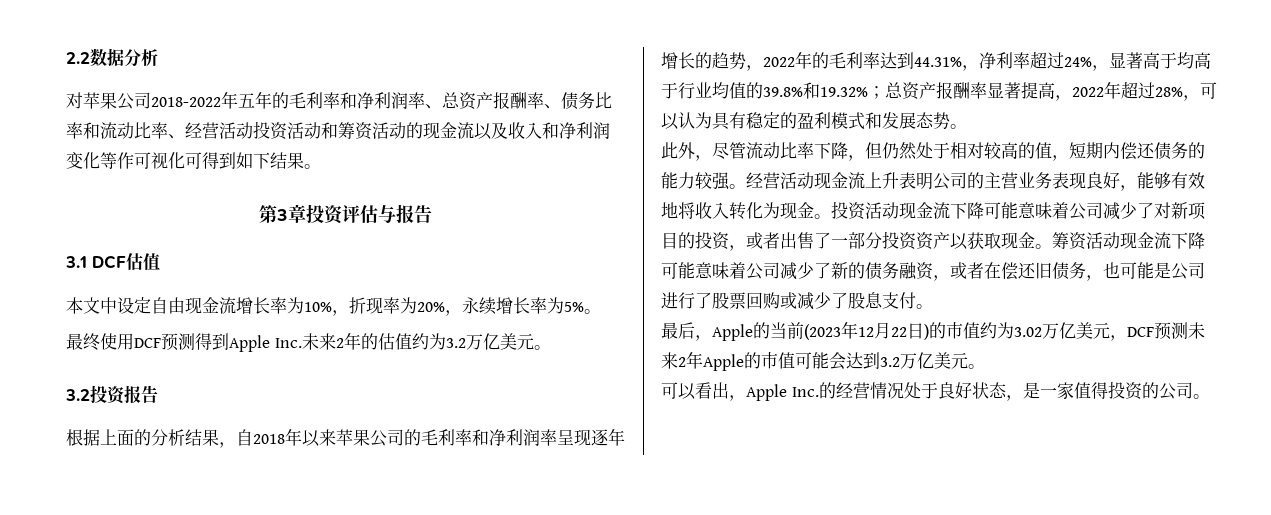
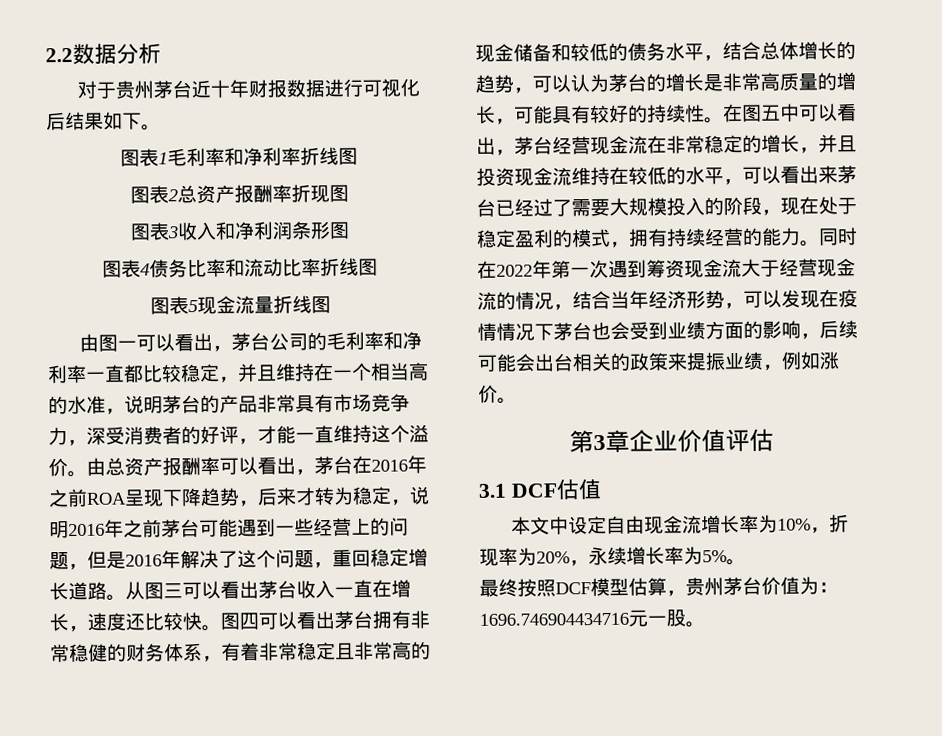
[83,91,561,110] 苹果公司2018-2022年五年的毛利率和净利润率、总资产报酬率、 -> [96,78,421,99] [46,111,161,131] [120,146,358,167] [129,184,349,204] [129,221,350,241] [102,259,150,278] 于贵州茅台近十年财报数据进行可视化后结果如下。 // 图表1毛利率和净利率折线图 // 图表2总资产报酬率折现图 // 图表3收入和净利润条形图 // 图表4
[168,121,610,140] [66,152,304,169] 、经营活动投资活动和筹资活动的现金流以及收入和净利润变化等作可视化可得到如下结果 -> [320,257,378,277] [149,295,331,315] [79,331,423,352] [47,362,429,384] [48,393,410,415] [48,424,429,447] [48,455,427,478] [48,486,430,508] [49,517,409,539] [49,548,428,571] [49,579,411,601] [49,610,430,633] [50,641,431,663] [475,41,856,62] [475,72,856,94] [476,103,857,125] [476,134,857,156] [476,165,857,186] [476,196,857,217] [476,227,858,248] [477,258,856,279] [477,289,858,311] [477,320,858,341] [477,351,840,372] [478,384,498,403] 折线图 // 图表5现金流量折线图 // 由图一可以看出，茅台公司的毛利率和净利率一直都比较稳定，并且维持在一个相当高的水准，说明茅台的产品非常具有市场竞争力，深受消费者的好评，才能一直维持这个溢价。由总资产报酬率可以看出，茅台在2016年之前ROA呈现下降趋势，后来才转为稳定，说明2016年之前茅台可能遇到一些经营上的问题，但是2016年解决了这个问题，重回稳定增长道路。从图三可以看出茅台收入一直在增长，速度还比较快。图四可以看出茅台拥有非常稳健的财务体系，有着非常稳定且非常高的现金储备和较低的债务水平，结合总体增长的趋势，可以认为茅台的增长是非常高质量的增长，可能具有较好的持续性。在图五中可以看出，茅台经营现金流在非常稳定的增长，并且投资现金流维持在较低的水平，可以看出来茅台已经过了需要大规模投入的阶段，现在处于稳定盈利的模式，拥有持续经营的能力。同时在2022年第一次遇到筹资现金流大于经营现金流的情况，结合当年经济形势，可以发现在疫情情况下茅台也会受到业绩方面的影响，后续可能会出台相关的政策来提振业绩，例如涨价
[306,204,344,224] 投资 -> [628,429,726,453] 企业价值
[378,204,432,224] 与报告 -> (774, 440) none
[100,332,551,352] [65,385,158,404] [66,428,625,448] [661,51,1211,71] [661,81,1217,101] [661,112,967,130] [661,142,1205,161] [661,172,1205,191] [661,201,1206,220] [661,231,1205,251] [661,262,1205,281] [661,292,933,310] [661,321,1205,341] [661,351,985,371] [661,381,1193,401] 使用DCF预测得到Apple Inc.未来2年的估值约为3.2万亿美元。 // 3.2投资报告 // 根据上面的分析结果，自2018年以来苹果公司的毛利率和净利润率呈现逐年增长的趋势，2022年的毛利率达到44.31%，净利率超过24%，显著高于均高于行业均值的39.8%和19.32%；总资产报酬率显著提高，2022年超过28%，可以认为具有稳定的盈利模式和发展态势。 // 此外，尽管流动比率下降，但仍然处于相对较高的值，短期内偿还债务的能力较强。经营活动现金流上升表明公司的主营业务表现良好，能够有效地将收入转化为现金。投资活动现金流下降可能意味着公司减少了对新项目的投资，或者出售了一部分投资资产以获取现金。筹资活动现金流下降可能意味着公司减少了新的债务融资，或者在偿还旧债务，也可能是公司进行了股票回购或减少了股息支付。 // 最后，Apple的当前(2023年12月22日)的市值约为3.02万亿美元，DCF预测未来2年Apple的市值可能会达到3.2万亿美元。 // 可以看出，Apple Inc.的经营情况处于良好状态，是一家值得投资的公司 -> [517,576,838,597] [479,609,686,627] 按照DCF模型估算，贵州茅台价值为：1696.746904434716元一股

